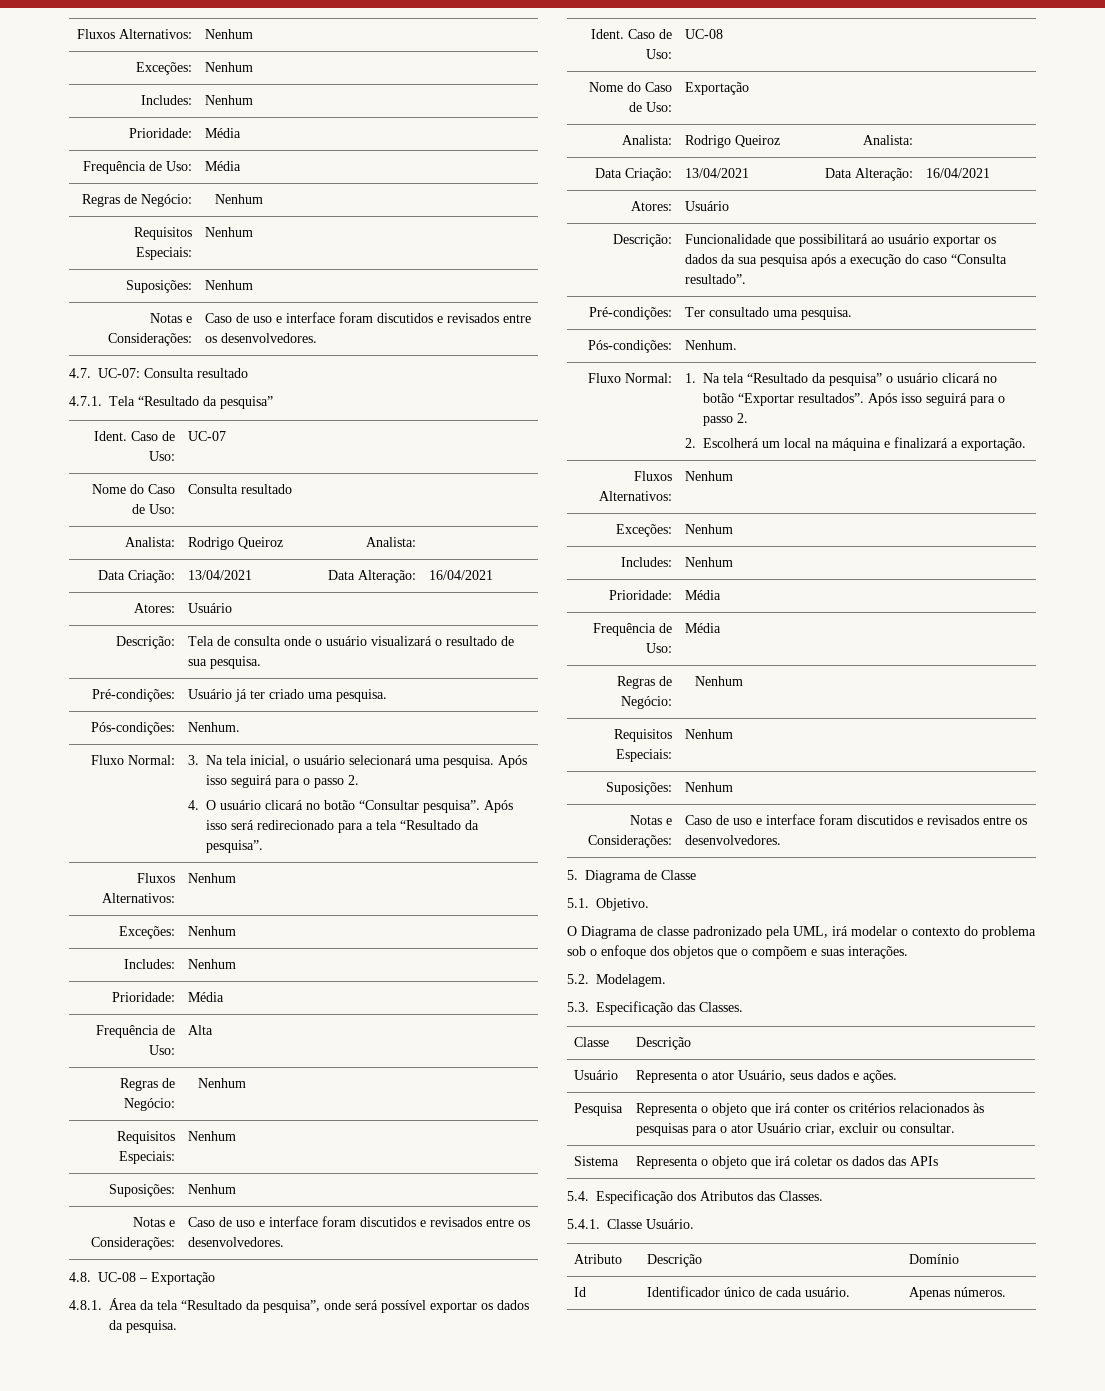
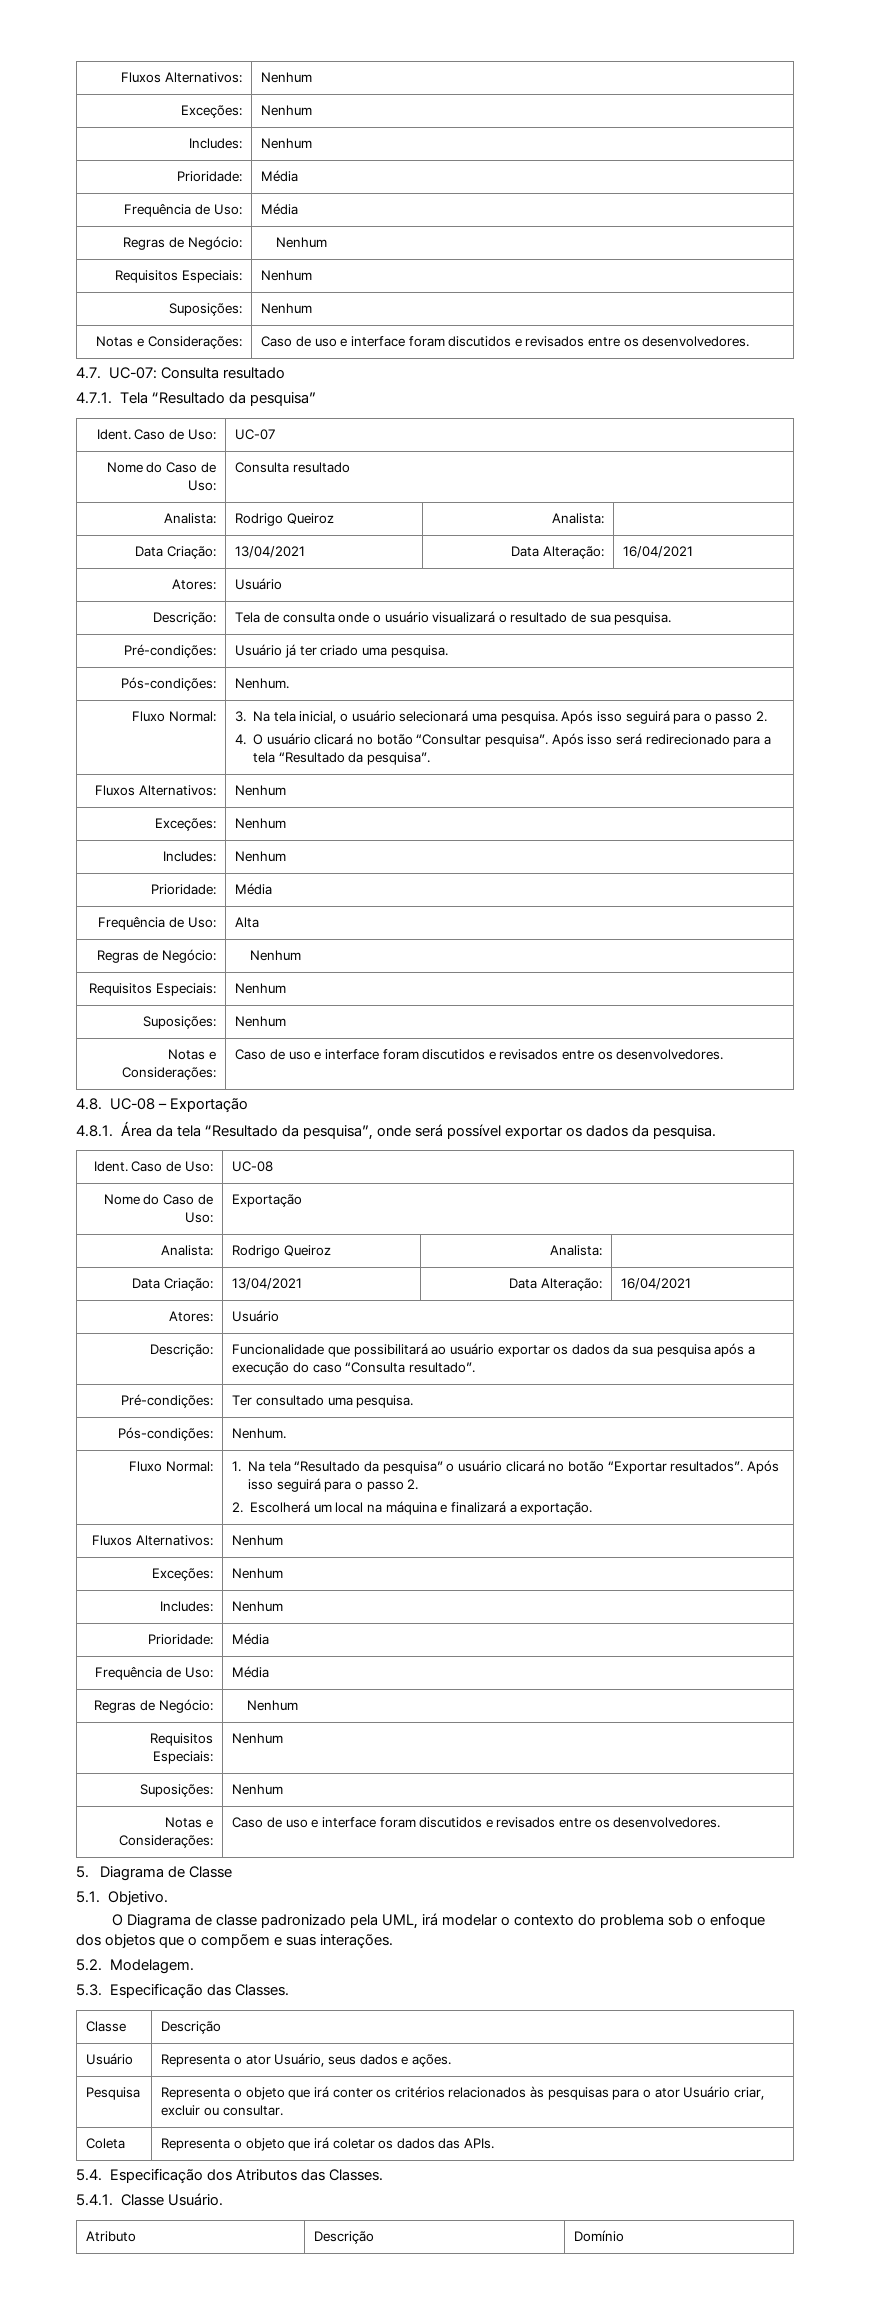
[573,1156,619,1166] Sistema -> [86,2138,126,2149] Coleta
[909,1156,938,1166] APIs -> [464,2138,495,2149] APIs.
[573,1287,586,1297] [646,1286,850,1297] [908,1287,1006,1300] // Id | Identificador único de cada usuário. | Apenas números. -> (625, 2236) none

